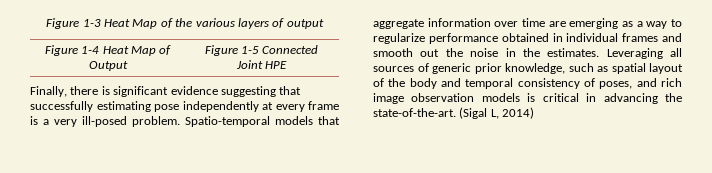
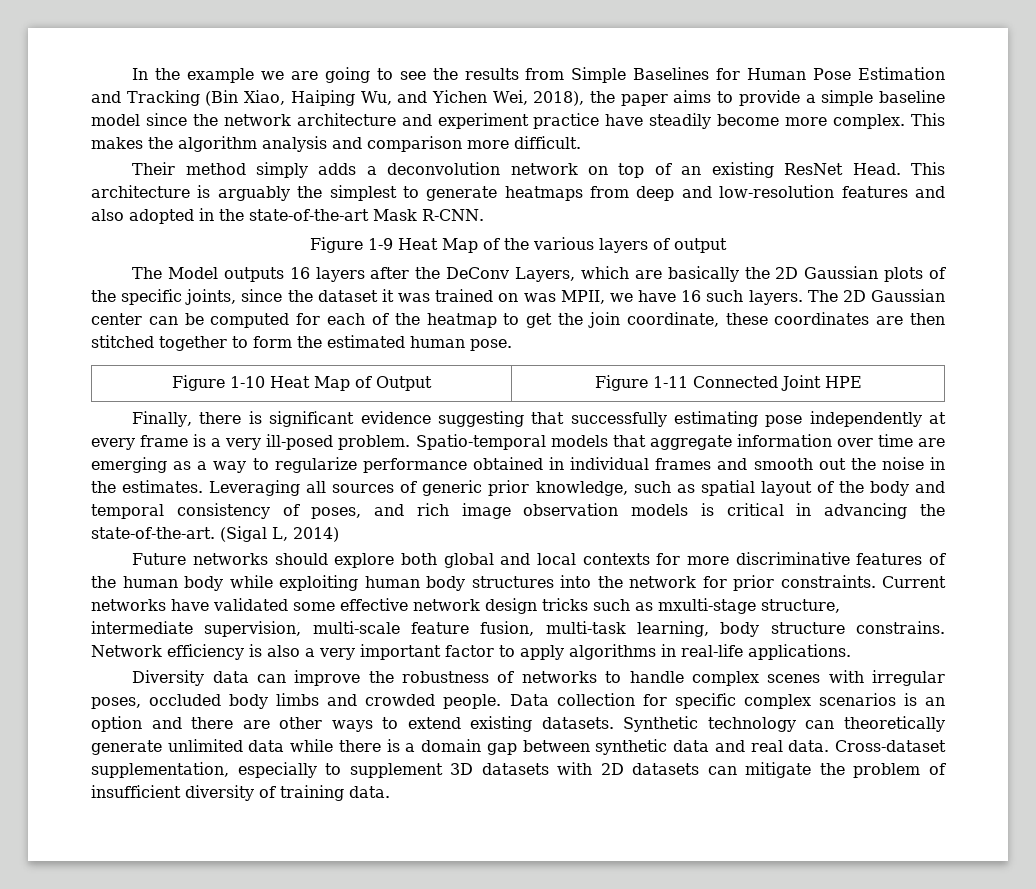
[46,18,101,29] Figure 1-3 -> [132,67,945,83] [91,90,946,106] [91,113,945,129] [91,136,581,152] [132,162,945,178] [91,185,945,201] [91,208,484,224] [310,237,393,253] In the example we are going to see the results from Simple Baselines for Human Pose Estimation and Tracking (Bin Xiao, Haiping Wu, and Yichen Wei, 2018), the paper aims to provide a simple baseline model since the network architecture and experiment practice have steadily become more complex. This makes the algorithm analysis and comparison more difficult. // Their method simply adds a deconvolution network on top of an existing ResNet Head. This architecture is arguably the simplest to generate heatmaps from deep and low-resolution features and also adopted in the state-of-the-art Mask R-CNN. // Figure 1-9
[44,45,100,56] // Figure 1-4 -> [132,266,946,282] [91,289,945,305] [91,312,946,328] [91,335,512,351] [172,375,265,391] // The Model outputs 16 layers after the DeConv Layers, which are basically the 2D Gaussian plots of the specific joints, since the dataset it was trained on was MPII, we have 16 such layers. The 2D Gaussian center can be computed for each of the heatmap to get the join coordinate, these coordinates are then stitched together to form the estimated human pose. // Figure 1-10
[241,46,259,54] 1-5 -> [652,376,688,388] 1-11
(535, 113) none -> [132,552,946,568] [91,575,946,591] [91,598,840,614] [91,621,945,637] [91,644,851,660] [132,670,946,686] [91,693,945,709] [91,716,946,732] [91,739,947,755] [91,762,947,778] [91,785,390,801] // Future networks should explore both global and local contexts for more discriminative features of the human body while exploiting human body structures into the network for prior constraints. Current networks have validated some effective network design tricks such as mxulti-stage structure, intermediate supervision, multi-scale feature fusion, multi-task learning, body structure constrains. Network efficiency is also a very important factor to apply algorithms in real-life applications. // Diversity data can improve the robustness of networks to handle complex scenes with irregular poses, occluded body limbs and crowded people. Data collection for specific complex scenarios is an option and there are other ways to extend existing datasets. Synthetic technology can theoretically generate unlimited data while there is a domain gap between synthetic data and real data. Cross-dataset supplementation, especially to supplement 3D datasets with 2D datasets can mitigate the problem of insufficient diversity of training data.

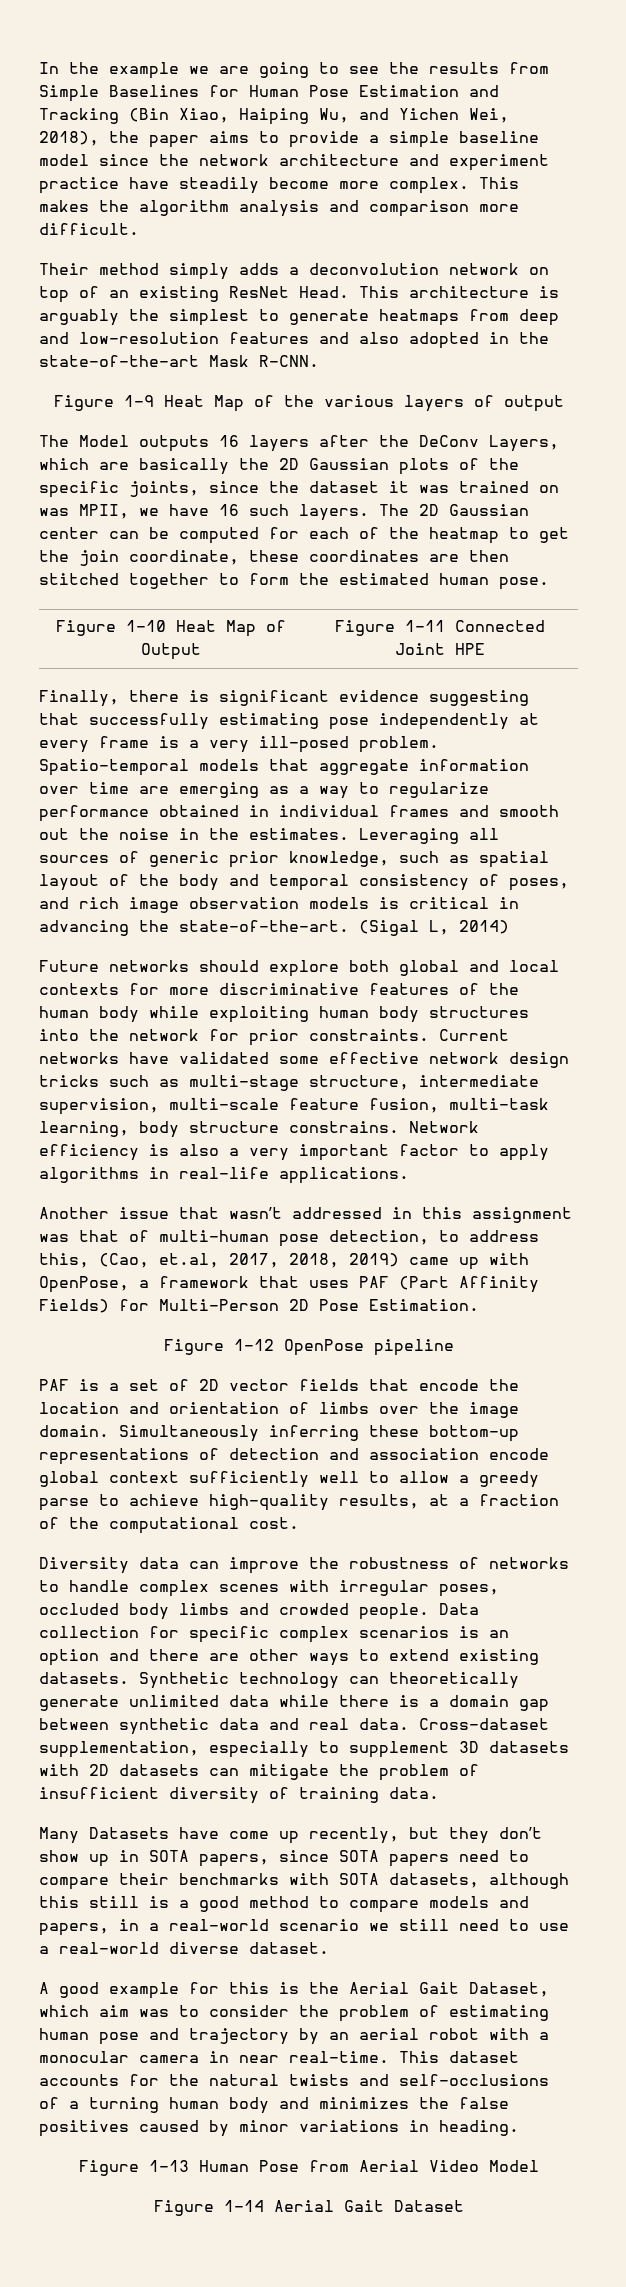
[658,598,756,614] mxulti-stage -> [189,1075,299,1091] multi-stage
(851, 652) none -> [39,1207,572,1223] [39,1230,539,1247] [39,1253,529,1270] [39,1276,539,1293] [39,1299,479,1313] [163,1339,454,1356] [39,1379,519,1391] [39,1402,519,1418] [39,1425,519,1442] [39,1448,549,1465] [39,1471,539,1488] [39,1494,559,1511] [39,1517,299,1534] // Another issue that wasn’t addressed in this assignment was that of multi-human pose detection, to address this, (Cao, et.al, 2017, 2018, 2019) came up with OpenPose, a framework that uses PAF (Part Affinity Fields) for Multi-Person 2D Pose Estimation. // Figure 1-12 OpenPose pipeline // PAF is a set of 2D vector fields that encode the location and orientation of limbs over the image domain. Simultaneously inferring these bottom-up representations of detection and association encode global context sufficiently well to allow a greedy parse to achieve high-quality results, at a fraction of the computational cost.
(390, 792) none -> [39,1827,542,1844] [39,1850,529,1867] [39,1873,569,1890] [39,1896,529,1913] [39,1919,569,1936] [39,1942,329,1954] [39,1982,549,1999] [39,2005,549,2022] [39,2028,549,2045] [39,2051,519,2063] [39,2074,549,2086] [39,2097,509,2114] [39,2120,519,2137] [78,2160,539,2176] [153,2200,464,2216] // Many Datasets have come up recently, but they don’t show up in SOTA papers, since SOTA papers need to compare their benchmarks with SOTA datasets, although this still is a good method to compare models and papers, in a real-world scenario we still need to use a real-world diverse dataset. // A good example for this is the Aerial Gait Dataset, which aim was to consider the problem of estimating human pose and trajectory by an aerial robot with a monocular camera in near real-time. This dataset accounts for the natural twists and self-occlusions of a turning human body and minimizes the false positives caused by minor variations in heading. // Figure 1-13 Human Pose from Aerial Video Model // Figure 1-14 Aerial Gait Dataset

